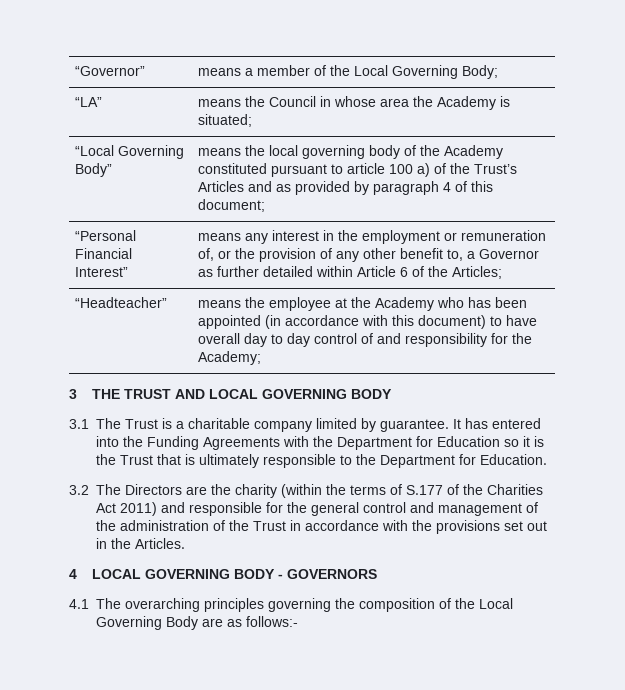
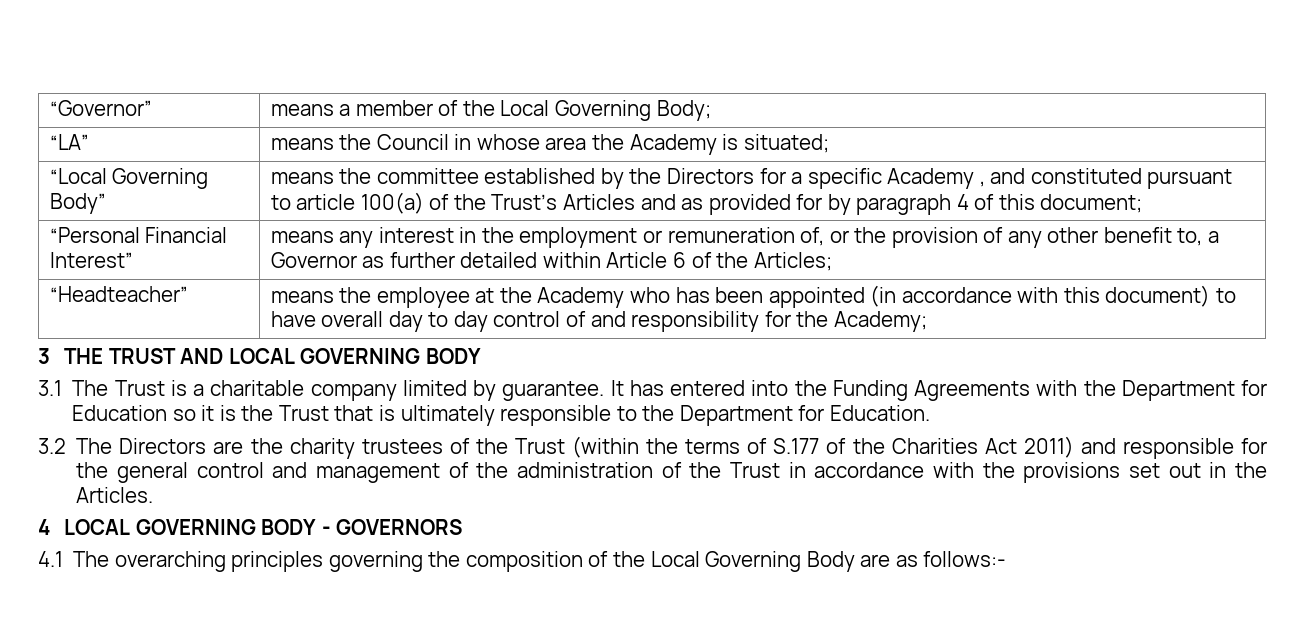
[268,145,503,159] local governing body of the Academy -> [376,168,1026,189] committee established by the Directors for a specific Academy , and
[388,163,430,177] 100 a) -> [360,192,424,214] 100(a)
(350, 188) none -> [796,194,823,210] for
(277, 491) none -> [361,438,565,454] trustees of the Trust

